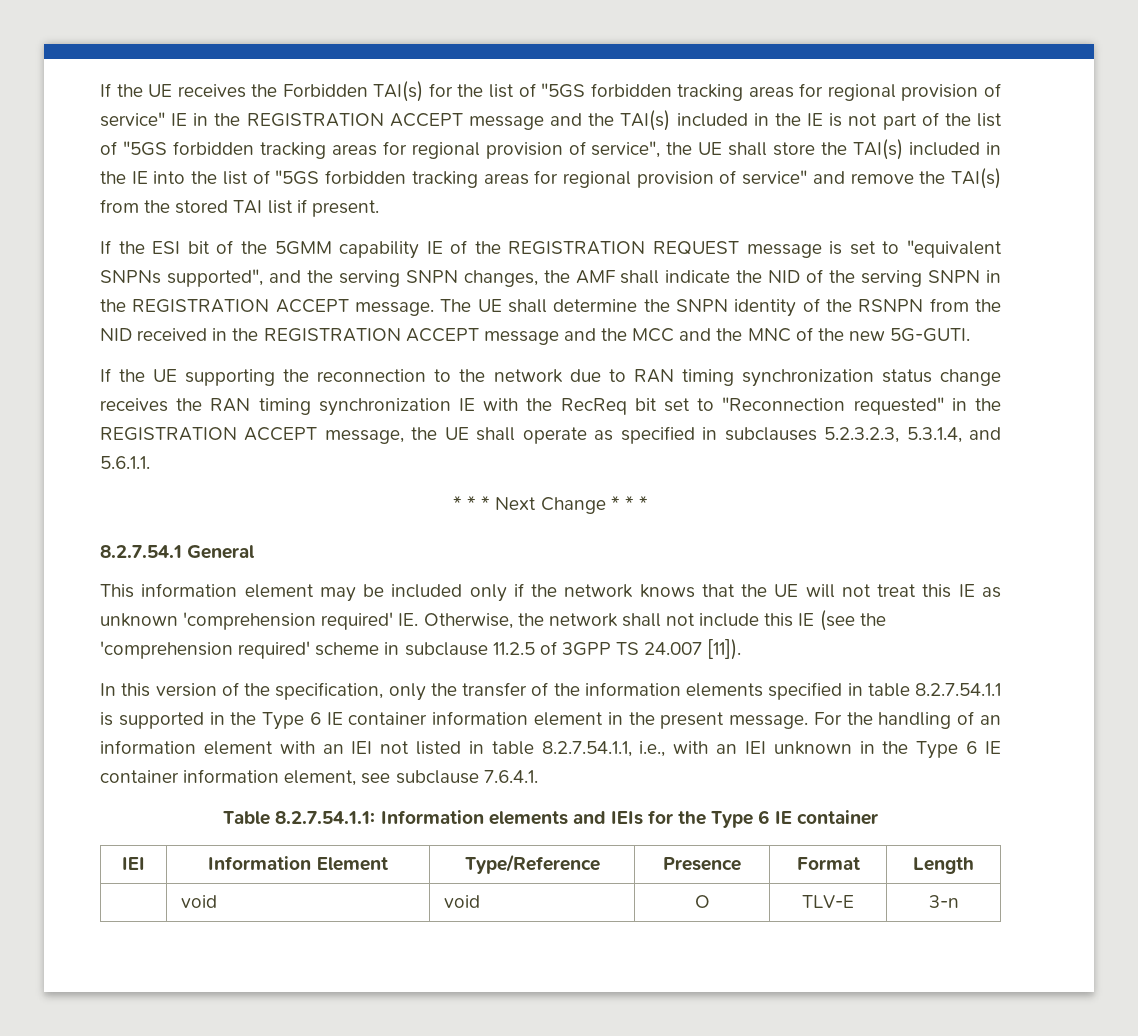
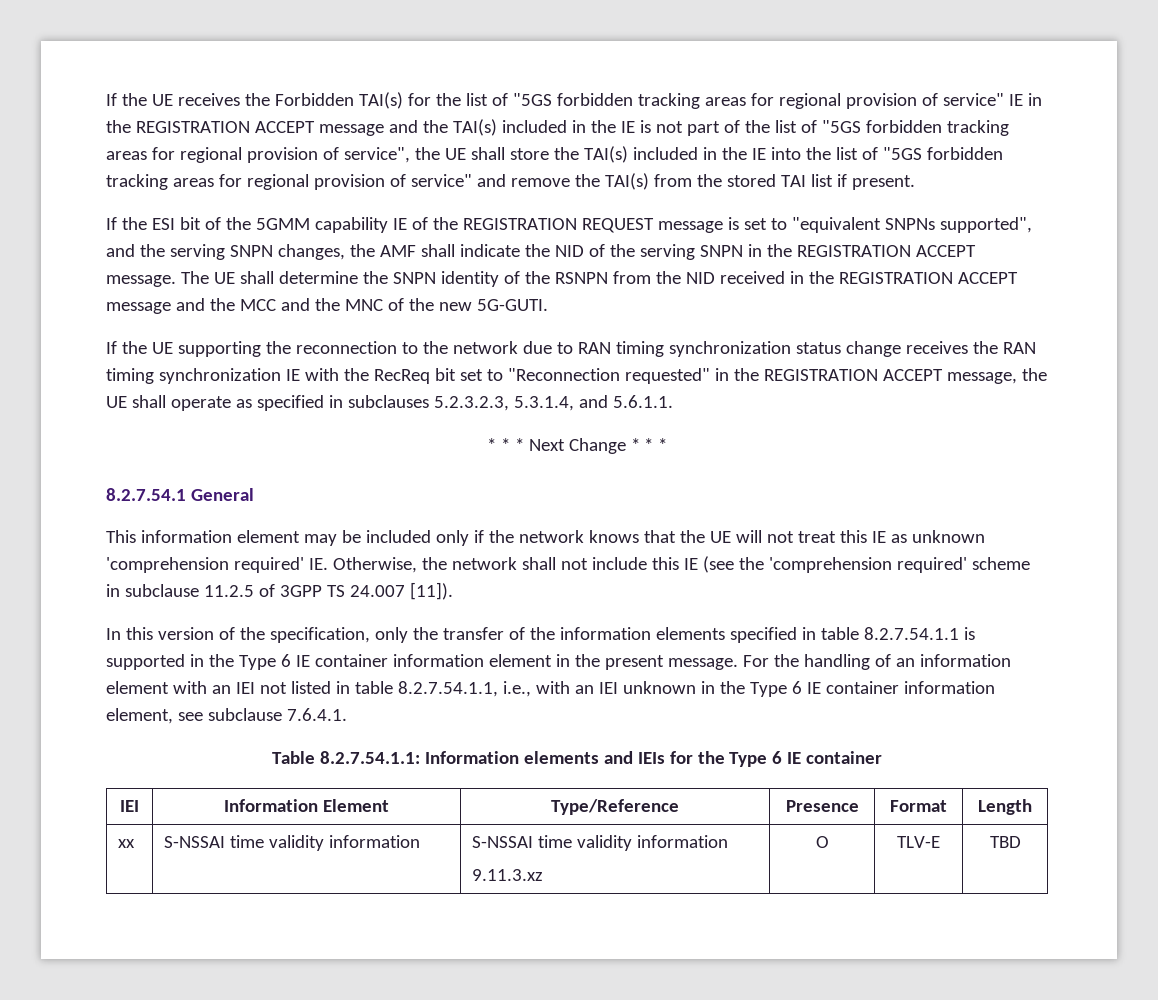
[180,895,217,908] [443,895,480,908] | void | void -> [117,839,135,848] [163,835,420,851] [471,835,728,851] [471,869,543,881] xx | S-NSSAI time validity information | S-NSSAI time validity information // 9.11.3.xz
[928,895,959,908] 3-n -> [989,836,1021,848] TBD

